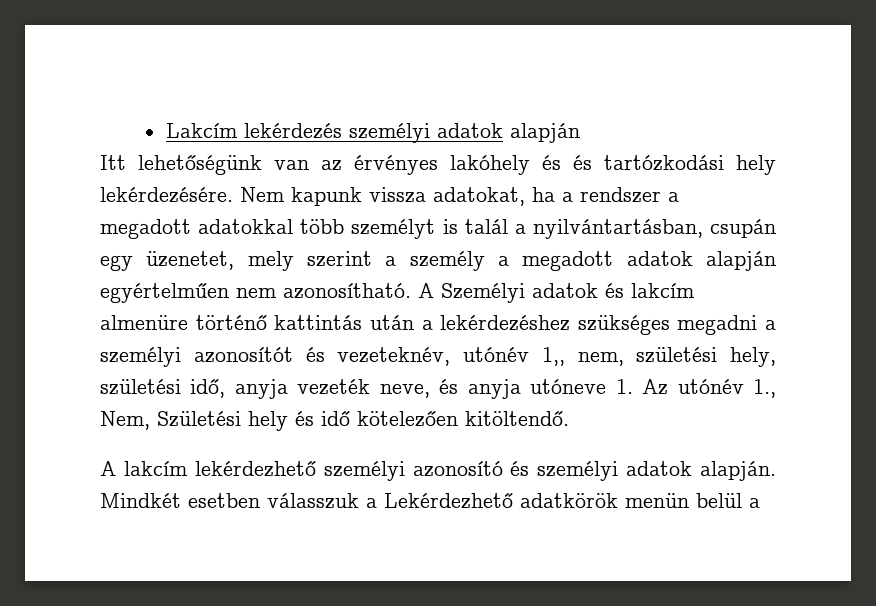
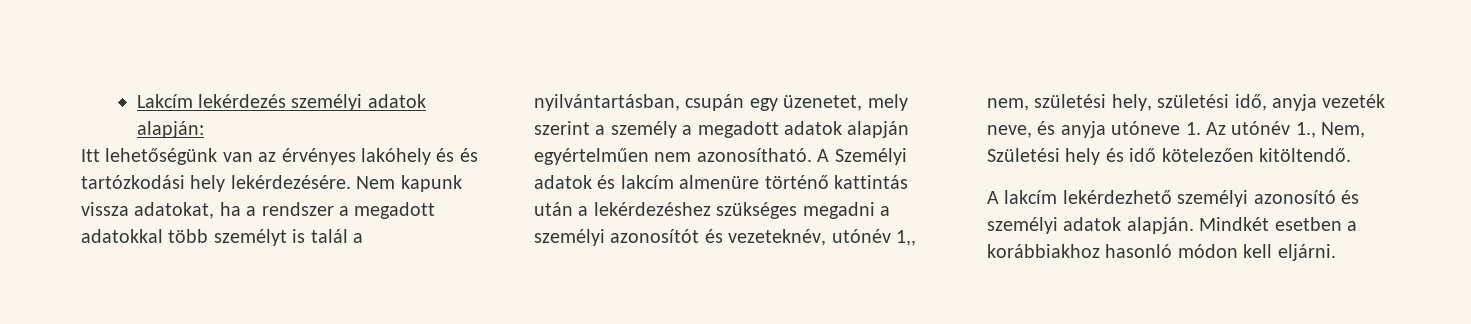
[509,123,580,143] alapján -> [136,121,204,138] alapján:
[267,493,760,509] válasszuk a Lekérdezhető adatkörök menün belül a -> [1347,221,1357,231] [987,244,1336,261] a korábbiakhoz hasonló módon kell eljárni.

